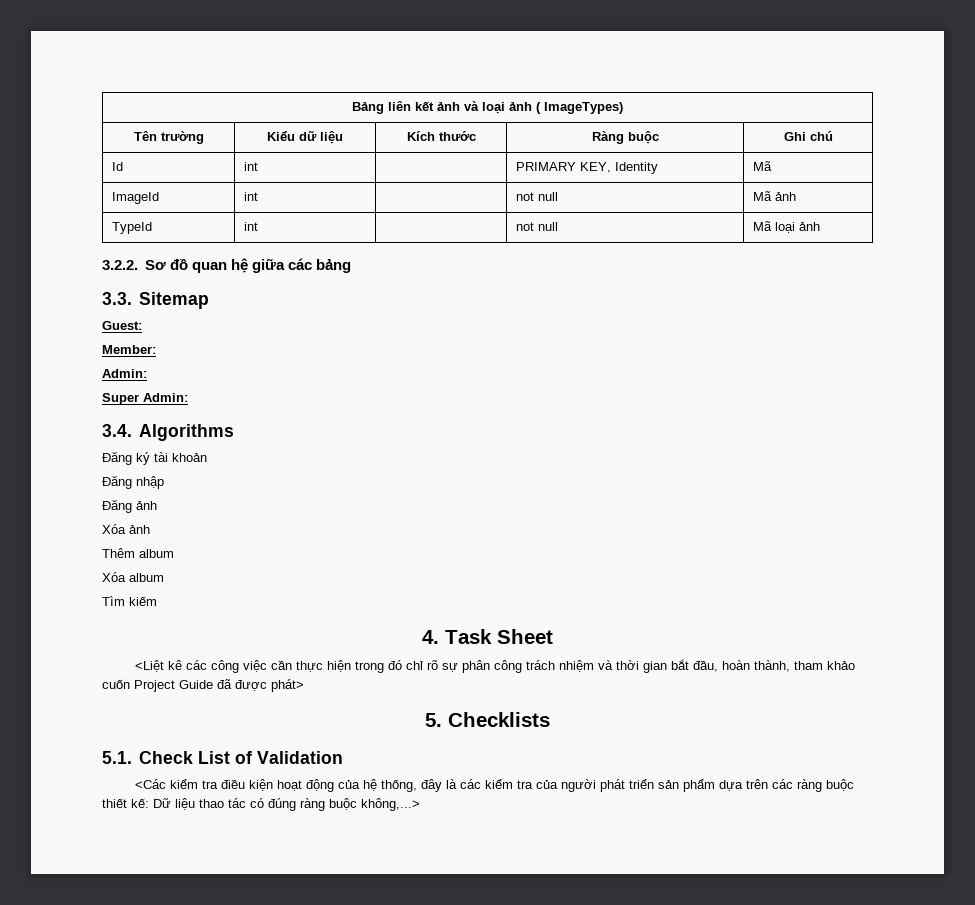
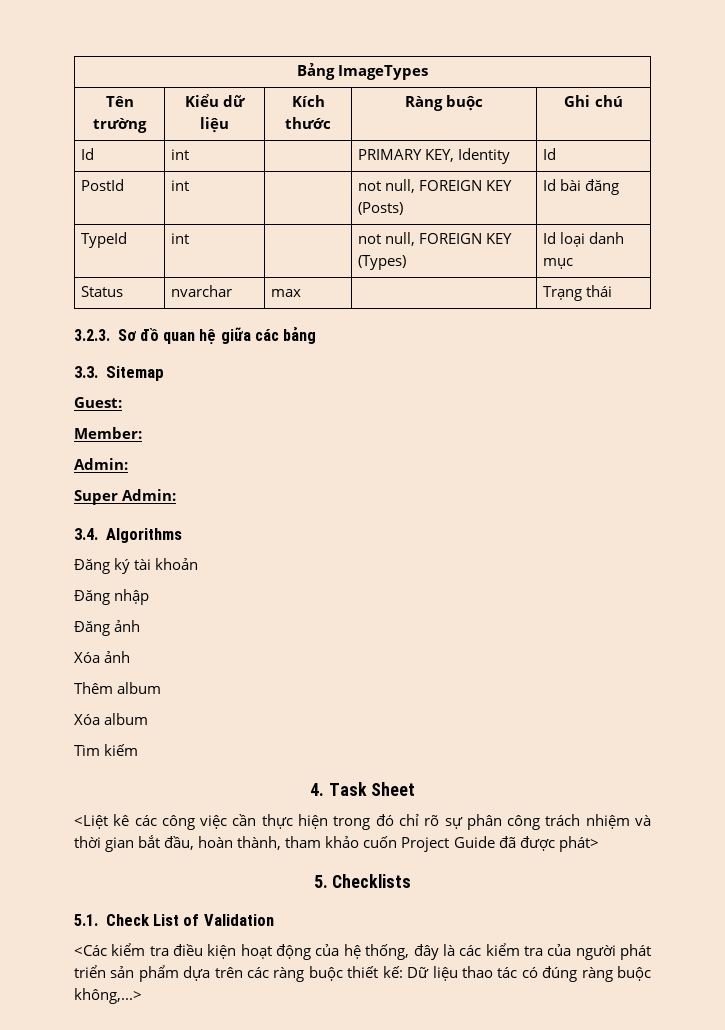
[388,101,623,114] liên kết ảnh và loại ảnh ( ImageTypes) -> [338,65,429,80] ImageTypes
[753,161,773,171] [112,192,160,204] [244,192,259,201] [516,192,559,201] [753,191,797,201] [112,222,153,234] [244,222,259,231] [516,222,559,231] [753,221,821,233] [102,260,138,270] Mã // ImageId | int | | not null | Mã ảnh // TypeId | int | | not null | Mã loại ảnh // 3.2.2. -> [542,148,556,160] [80,179,124,191] [170,180,189,191] [357,179,512,193] [357,202,403,215] [542,179,619,195] [80,232,127,248] [170,233,189,244] [357,232,512,246] [357,255,406,270] [542,232,624,247] [542,258,573,269] [80,286,123,297] [170,285,232,297] [270,289,301,297] [542,285,612,301] [74,329,110,341] Id // PostId | int | | not null, FOREIGN KEY (Posts) | Id bài đăng // TypeId | int | | not null, FOREIGN KEY (Types) | Id loại danh mục // Status | nvarchar | max | | Trạng thái // 3.2.3.

